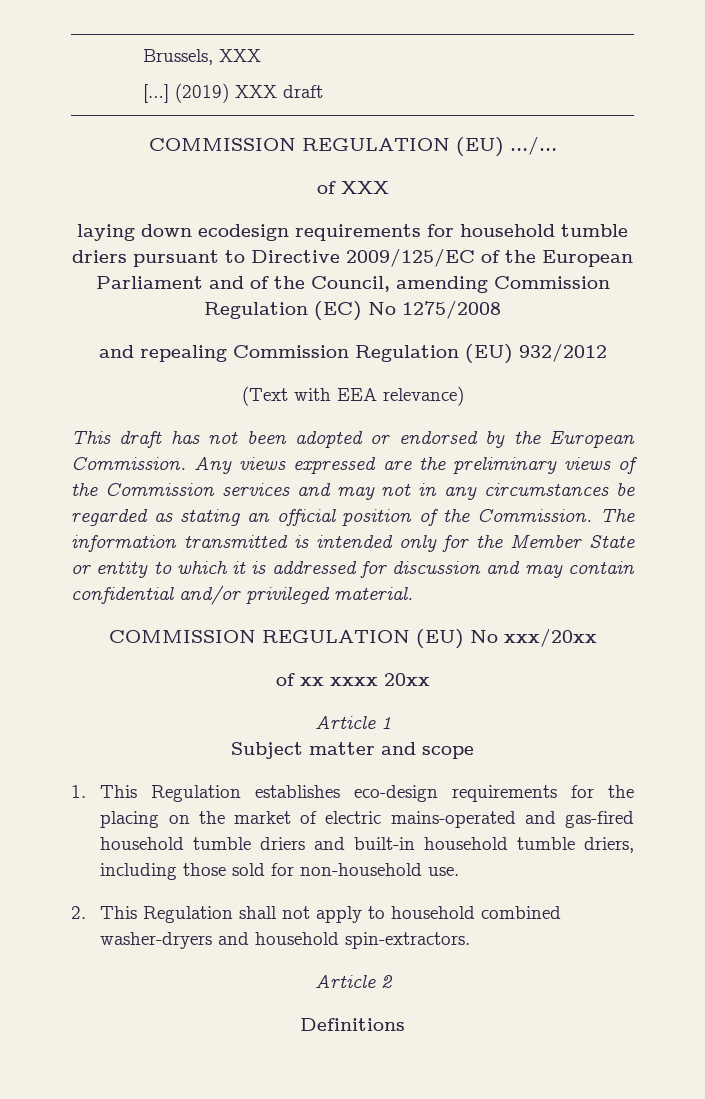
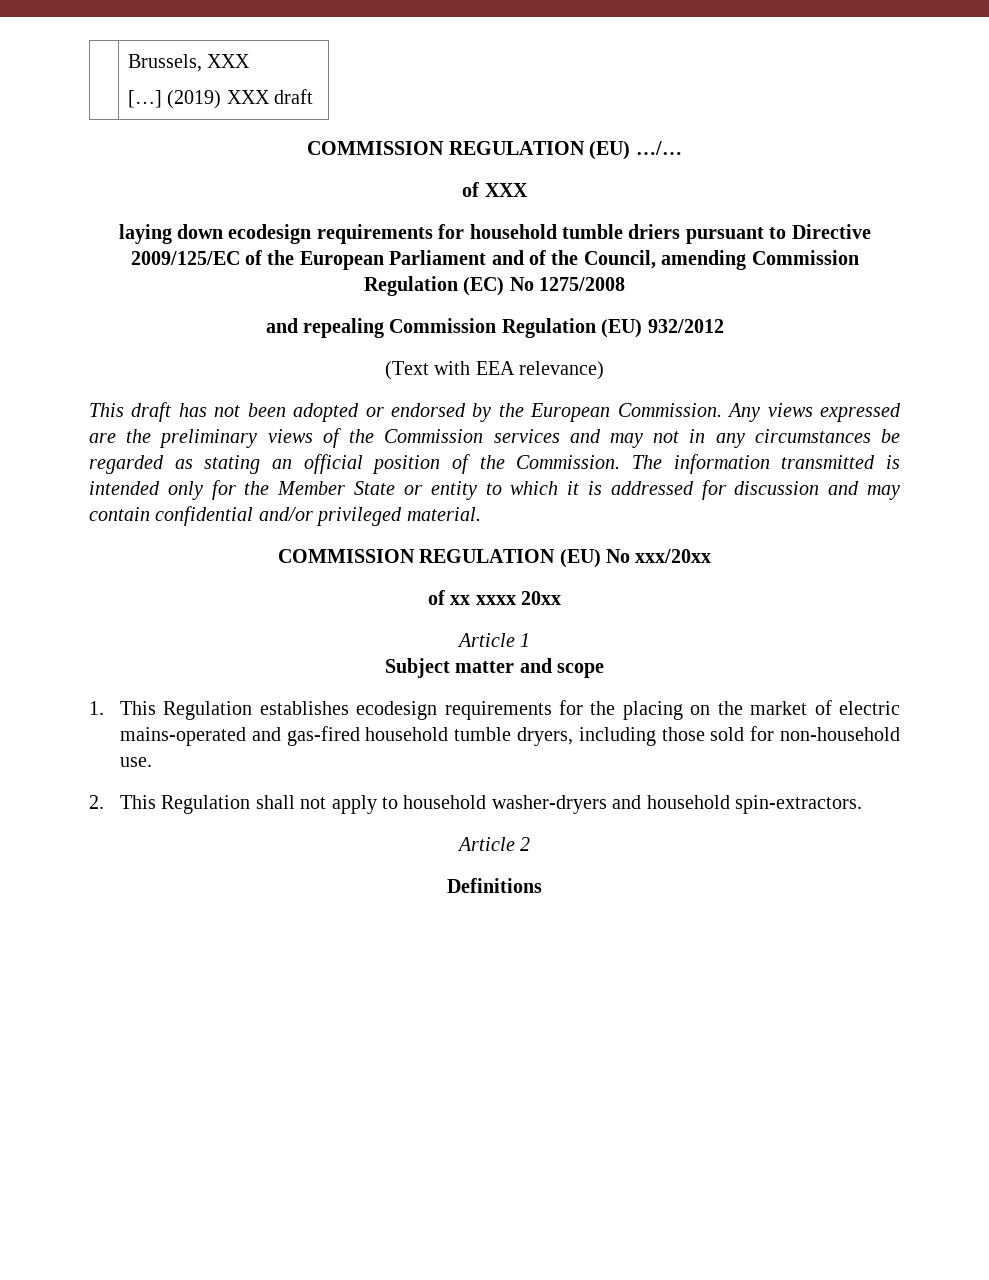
[354,785,439,802] eco-design -> [356,701,438,720] ecodesign
[260,837,634,853] driers and built-in household tumble driers, -> [516,727,573,746] dryers,
[481,906,562,919] combined -> (487, 802) none

